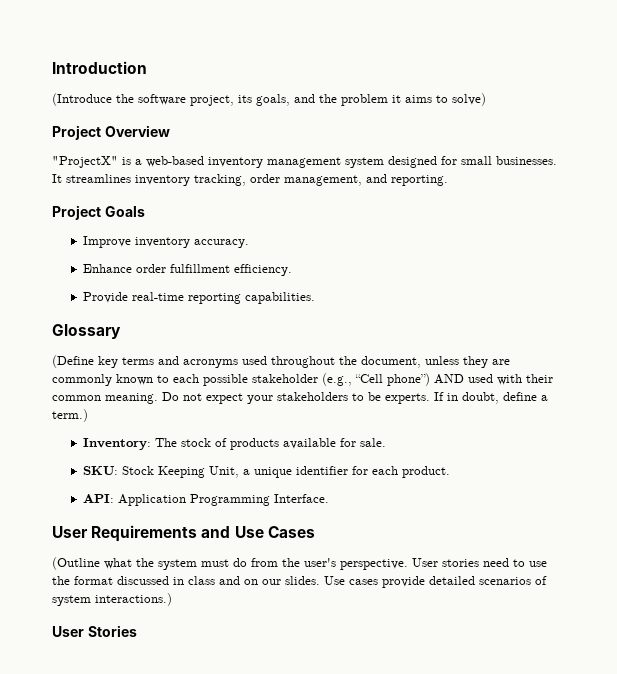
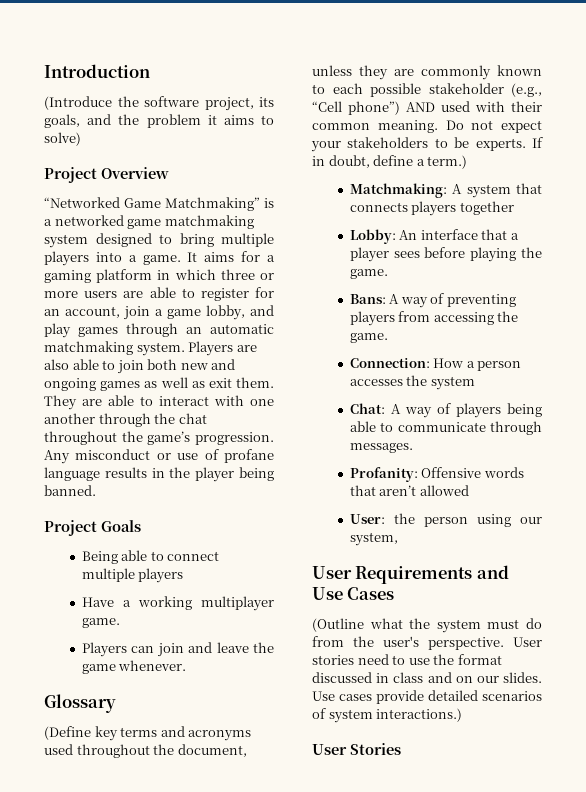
[52,156,557,168] [52,174,448,186] [52,205,145,220] [82,236,249,248] [82,264,292,276] [82,292,315,304] "ProjectX" is a web-based inventory management system designed for small businesses. It streamlines inventory tracking, order management, and reporting. // Project Goals // Improve inventory accuracy. // Enhance order fulfillment efficiency. // Provide real-time reporting capabilities. -> [44,197,274,211] [44,215,254,229] [44,233,274,248] [44,251,275,266] [44,269,274,283] [44,287,274,301] [44,305,274,320] [44,323,274,338] [44,341,257,356] [44,359,236,374] [44,377,274,391] [44,395,274,410] [44,413,207,427] [44,431,274,445] [44,449,274,464] [44,467,274,482] [44,485,96,496] [44,520,141,536] [81,550,220,564] [81,568,184,583] [81,596,274,611] [81,618,120,628] [81,642,274,657] [81,660,187,674] “Networked Game Matchmaking” is a networked game matchmaking system designed to bring multiple players into a game. It aims for a gaming platform in which three or more users are able to register for an account, join a game lobby, and play games through an automatic matchmaking system. Players are also able to join both new and ongoing games as well as exit them. They are able to interact with one another through the chat throughout the game’s progression. Any misconduct or use of profane language results in the player being banned. // Project Goals // Being able to connect multiple players // Have a working multiplayer game. // Players can join and leave the game whenever.
[82,438,386,450] [82,466,450,478] [82,494,329,506] Inventory: The stock of products available for sale. // SKU: Stock Keeping Unit, a unique identifier for each product. // API: Application Programming Interface. -> [349,183,542,198] [349,201,514,216] [349,229,519,244] [349,247,542,262] [349,269,388,279] [349,293,516,308] [349,311,519,326] [349,333,388,343] [349,358,522,371] [349,375,475,390] [349,403,542,418] [349,421,542,435] [349,443,413,453] [349,467,524,482] [349,485,469,496] [349,513,542,527] [349,532,398,546] Matchmaking: A system that connects players together // Lobby: An interface that a player sees before playing the game. // Bans: A way of preventing players from accessing the game. // Connection: How a person accesses the system // Chat: A way of players being able to communicate through messages. // Profanity: Offensive words that aren’t allowed // User: the person using our system,

